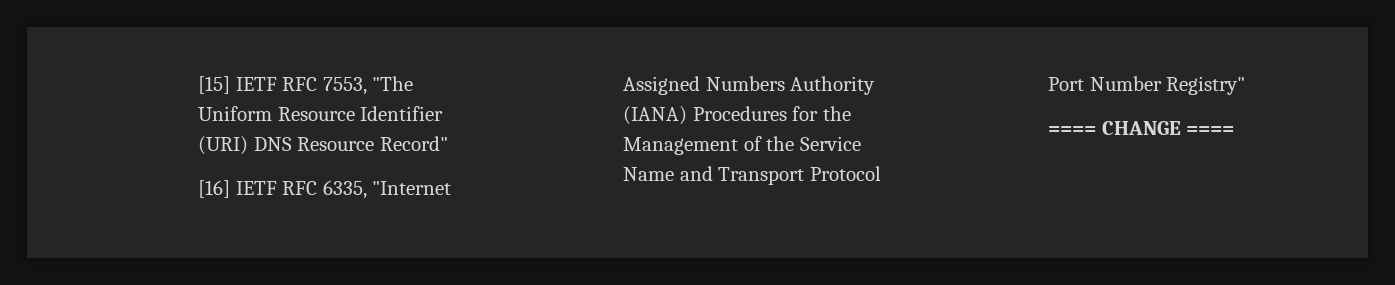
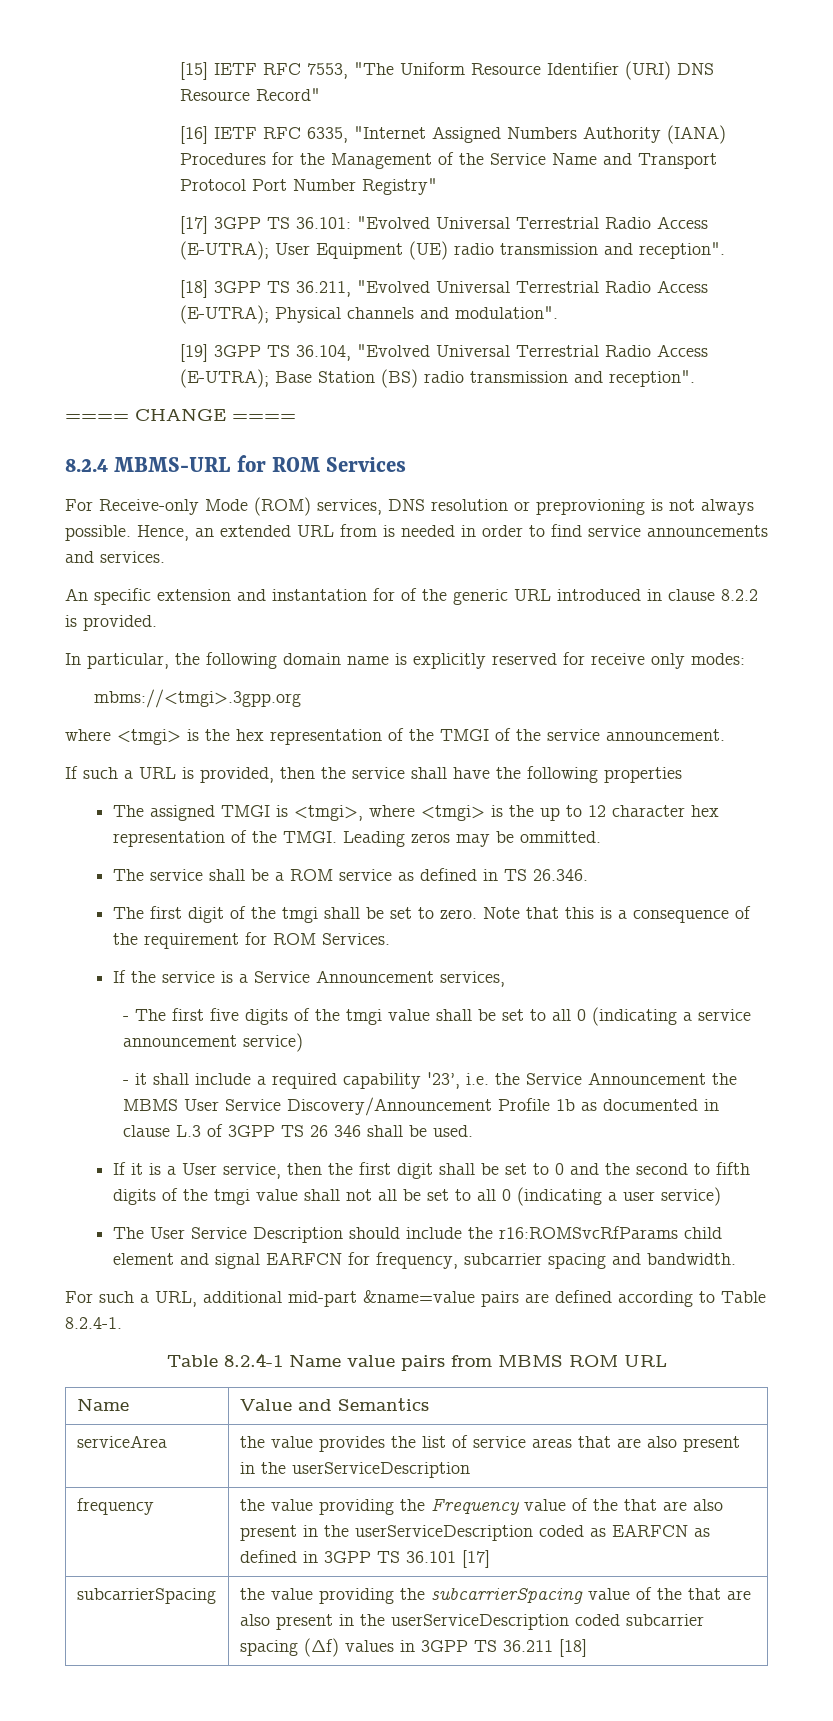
[1048,121,1235,135] ==== CHANGE ==== -> [180,216,709,234] [180,241,726,260] [180,280,709,298] [180,305,559,324] [180,344,709,362] [180,369,696,388] [65,408,296,421] [65,455,407,472] [65,497,754,516] [65,524,768,541] [65,551,165,563] [65,588,758,605] [65,615,157,631] [65,652,745,669] [93,689,301,708] [65,728,725,745] [65,766,682,783] [113,805,720,821] [113,830,602,847] [113,868,589,881] [113,906,752,923] [113,932,391,949] [113,970,506,987] [122,1007,751,1026] [122,1033,303,1052] [122,1072,737,1089] [122,1097,719,1116] [122,1124,473,1137] [113,1162,751,1179] [113,1187,722,1206] [113,1226,723,1243] [113,1252,737,1269] [65,1290,766,1307] [65,1317,122,1329] [166,1353,667,1371] [76,1398,129,1411] [239,1398,429,1411] [76,1435,167,1448] [239,1435,740,1452] [239,1462,470,1478] [76,1498,154,1515] [239,1498,723,1515] [239,1524,710,1541] [239,1550,490,1568] [76,1588,216,1604] [239,1587,751,1604] [239,1614,704,1630] [239,1638,587,1657] [17] 3GPP TS 36.101: "Evolved Universal Terrestrial Radio Access (E-UTRA); User Equipment (UE) radio transmission and reception". // [18] 3GPP TS 36.211, "Evolved Universal Terrestrial Radio Access (E-UTRA); Physical channels and modulation". // [19] 3GPP TS 36.104, "Evolved Universal Terrestrial Radio Access (E-UTRA); Base Station (BS) radio transmission and reception". // ==== CHANGE ==== // 8.2.4 MBMS-URL for ROM Services // For Receive-only Mode (ROM) services, DNS resolution or preprovioning is not always possible. Hence, an extended URL from is needed in order to find service announcements and services. // An specific extension and instantation for of the generic URL introduced in clause 8.2.2 is provided. // In particular, the following domain name is explicitly reserved for receive only modes: // mbms://<tmgi>.3gpp.org // where <tmgi> is the hex representation of the TMGI of the service announcement. // If such a URL is provided, then the service shall have the following properties // The assigned TMGI is <tmgi>, where <tmgi> is the up to 12 character hex representation of the TMGI. Leading zeros may be ommitted. // The service shall be a ROM service as defined in TS 26.346. // The first digit of the tmgi shall be set to zero. Note that this is a consequence of the requirement for ROM Services. // If the service is a Service Announcement services, // - The first five digits of the tmgi value shall be set to all 0 (indicating a service announcement service) // - it shall include a required capability '23’, i.e. the Service Announcement the MBMS User Service Discovery/Announcement Profile 1b as documented in clause L.3 of 3GPP TS 26 346 shall be used. // If it is a User service, then the first digit shall be set to 0 and the second to fifth digits of the tmgi value shall not all be set to all 0 (indicating a user service) // The User Service Description should include the r16:ROMSvcRfParams child element and signal EARFCN for frequency, subcarrier spacing and bandwidth. // For such a URL, additional mid-part &name=value pairs are defined according to Table 8.2.4-1. // Table 8.2.4-1 Name value pairs from MBMS ROM URL // Name | Value and Semantics // serviceArea | the value provides the list of service areas that are also present in the userServiceDescription // frequency | the value providing the Frequency value of the that are also present in the userServiceDescription coded as EARFCN as defined in 3GPP TS 36.101 [17] // subcarrierSpacing | the value providing the subcarrierSpacing value of the that are also present in the userServiceDescription coded subcarrier spacing (∆f) values in 3GPP TS 36.211 [18]

